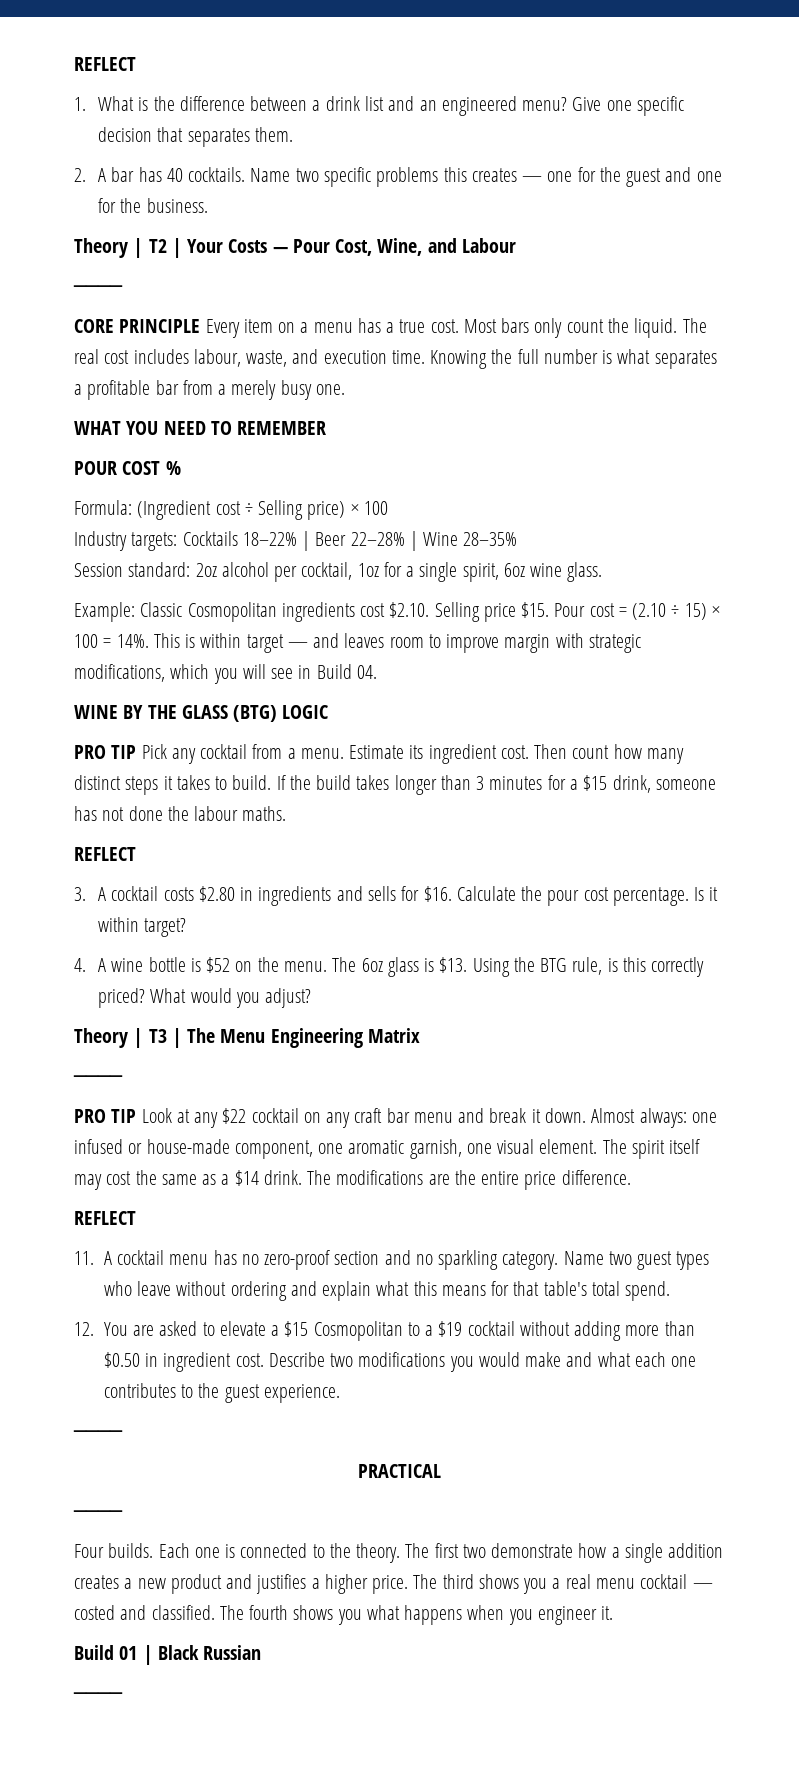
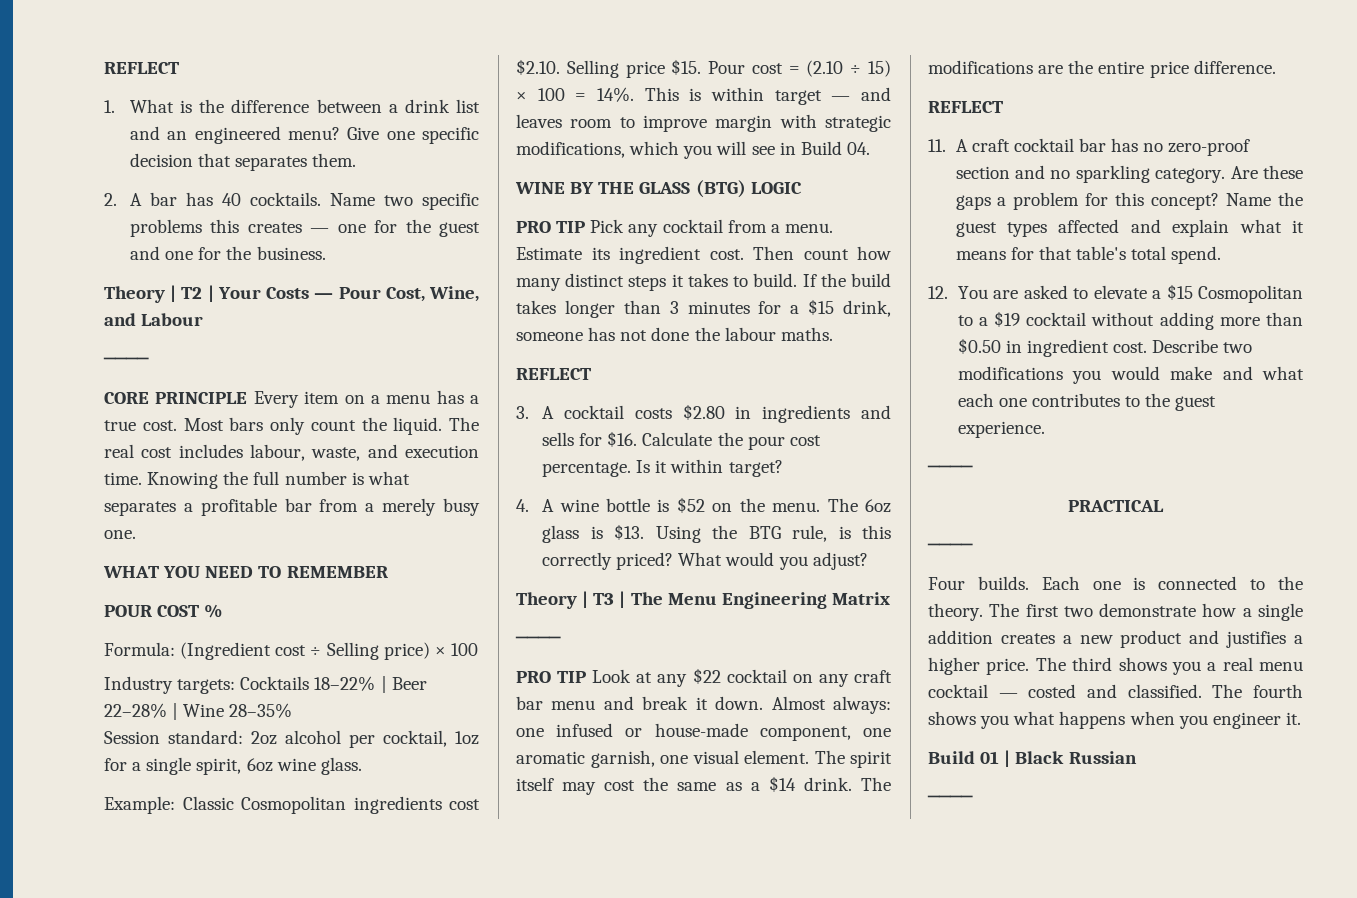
[117,1250,209,1265] cocktail menu -> [971,138,1106,152] craft cocktail bar
[563,1251,710,1270] [103,1281,287,1301] Name two guest types who leave without ordering -> [1230,165,1303,179] [955,192,1303,210] [955,219,1120,237] Are these gaps a problem for this concept? Name the guest types affected
[413,1281,437,1296] this -> [1292,220,1304,233] it

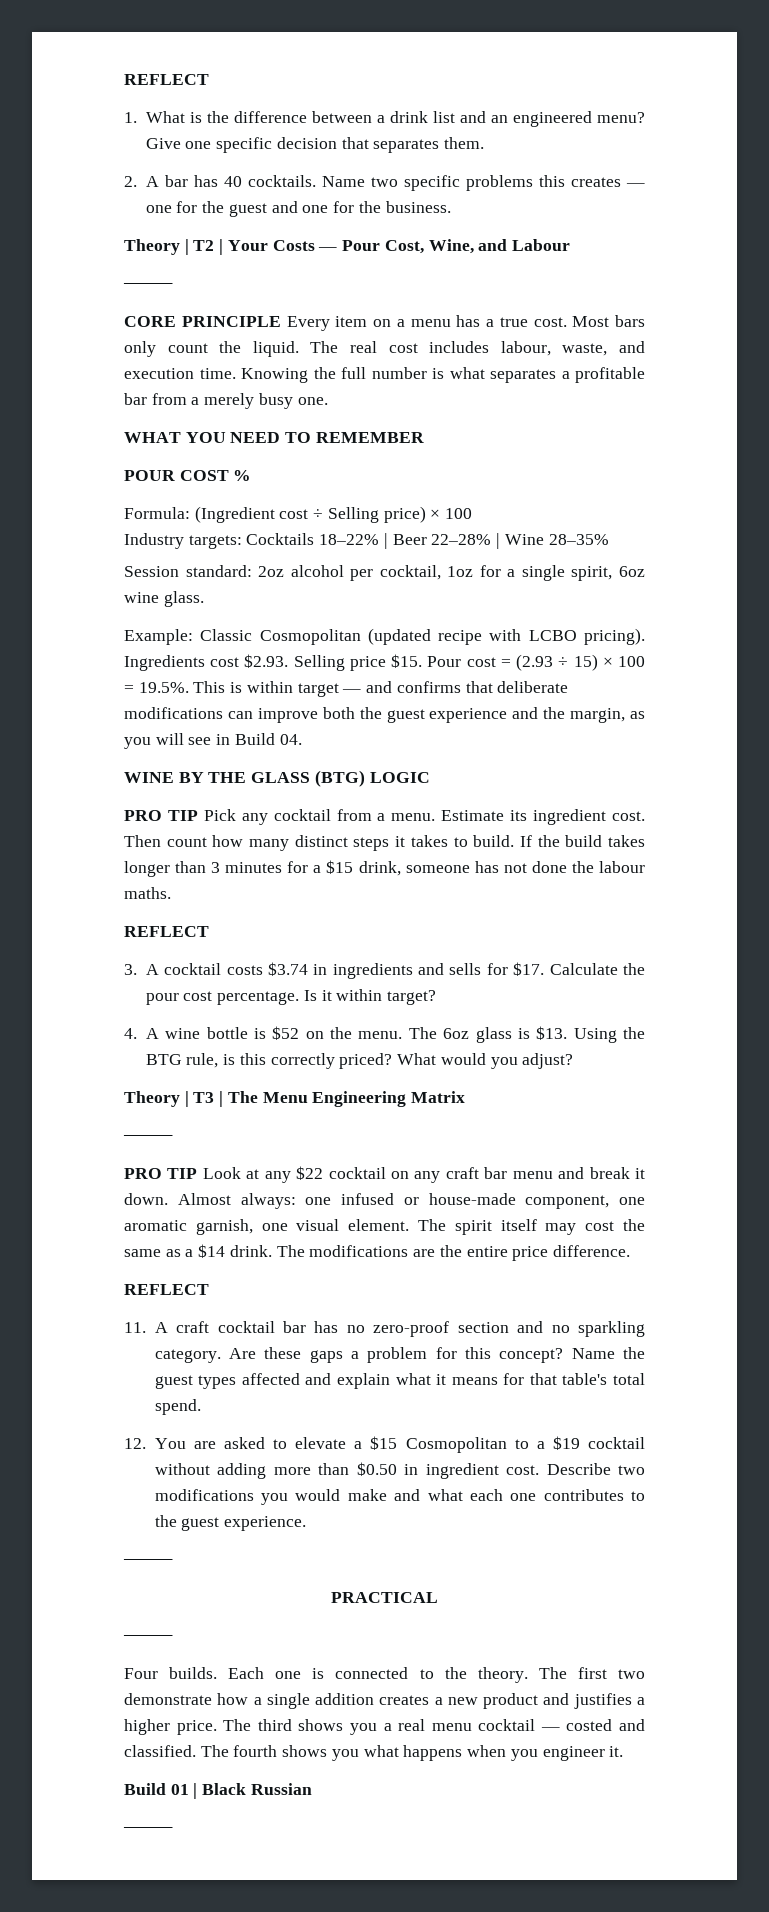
[353,796,480,814] [516,59,560,75] ingredients cost $2.10. -> [367,628,645,645] [124,654,289,671] (updated recipe with LCBO pricing). Ingredients cost $2.93.
[806,60,844,77] (2.10 -> [516,654,554,671] (2.93
[597,87,634,102] 14%. -> [138,682,189,693] 19.5%.
[516,114,891,132] [516,141,680,158] leaves room to improve margin with strategic modifications, which -> [396,681,569,693] [124,707,645,723] confirms that deliberate modifications can improve both the guest experience and the margin, as
[682,404,725,420] $2.80 -> [267,962,308,976] $3.74
[607,431,638,447] $16. -> [513,962,545,976] $17.

